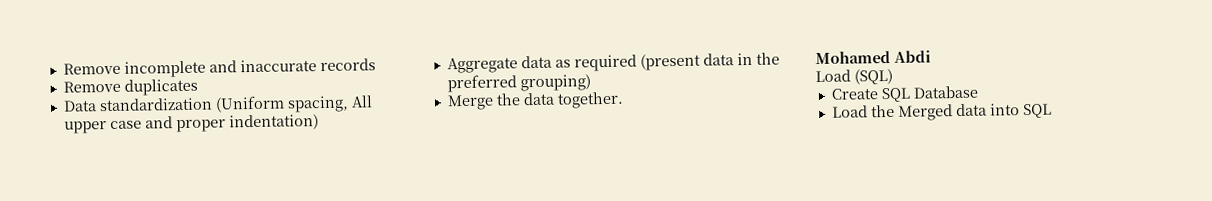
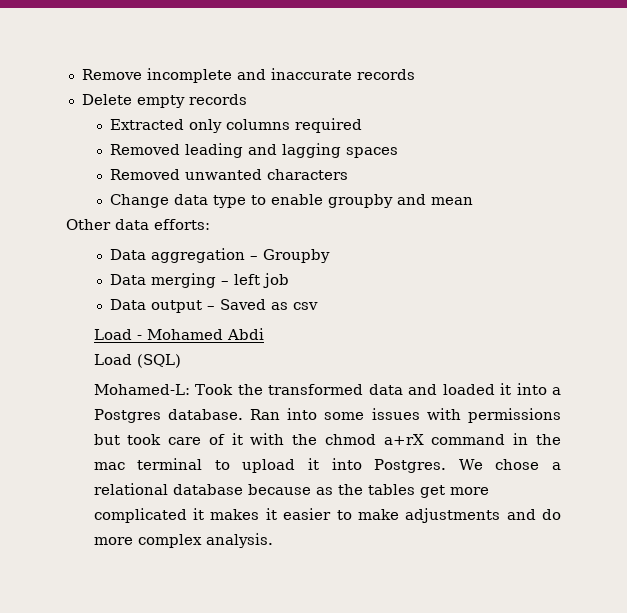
[62,78,198,96] [62,95,373,113] [63,114,319,134] [446,52,780,74] [446,74,591,93] [446,91,624,111] [815,50,931,65] [815,68,893,85] [830,85,978,103] [831,103,1052,121] Remove duplicates // Data standardization (Uniform spacing, All upper case and proper indentation) // Aggregate data as required (present data in the preferred grouping) // Merge the data together. // Mohamed Abdi // Load (SQL) // Create SQL Database // Load the Merged data into SQL -> [81,94,247,108] [109,118,362,133] [109,143,398,158] [109,169,348,180] [109,194,473,208] [66,219,210,230] [109,248,330,263] [109,273,289,288] [109,299,318,313] [93,328,264,340] [93,354,181,368] [93,383,561,395] [93,408,561,423] [93,433,561,445] [93,458,561,473] [93,483,489,498] [93,508,561,523] [93,533,273,548] Delete empty records // Extracted only columns required // Removed leading and lagging spaces // Removed unwanted characters // Change data type to enable groupby and mean // Other data efforts: // Data aggregation – Groupby // Data merging – left job // Data output – Saved as csv // Load - Mohamed Abdi // Load (SQL) // Mohamed-L: Took the transformed data and loaded it into a Postgres database. Ran into some issues with permissions but took care of it with the chmod a+rX command in the mac terminal to upload it into Postgres. We chose a relational database because as the tables get more complicated it makes it easier to make adjustments and do more complex analysis.

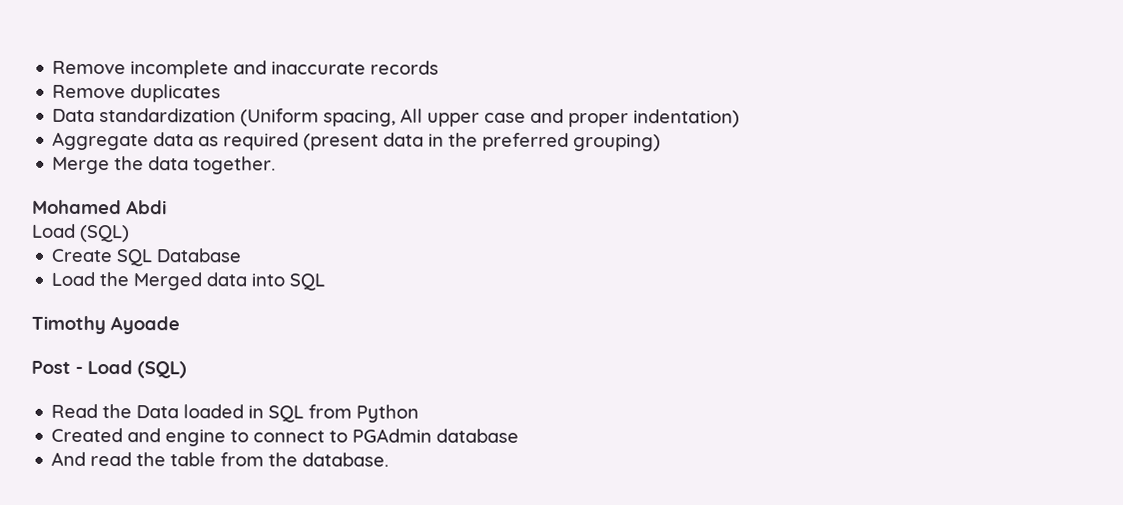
[81,94,247,108] [109,118,362,133] [109,143,398,158] [109,169,348,180] [109,194,473,208] [66,219,210,230] [109,248,330,263] [109,273,289,288] [109,299,318,313] [93,328,264,340] [93,354,181,368] [93,383,561,395] [93,408,561,423] [93,433,561,445] [93,458,561,473] [93,483,489,498] [93,508,561,523] [93,533,273,548] Delete empty records // Extracted only columns required // Removed leading and lagging spaces // Removed unwanted characters // Change data type to enable groupby and mean // Other data efforts: // Data aggregation – Groupby // Data merging – left job // Data output – Saved as csv // Load - Mohamed Abdi // Load (SQL) // Mohamed-L: Took the transformed data and loaded it into a Postgres database. Ran into some issues with permissions but took care of it with the chmod a+rX command in the mac terminal to upload it into Postgres. We chose a relational database because as the tables get more complicated it makes it easier to make adjustments and do more complex analysis. -> [52,84,222,103] [52,108,741,128] [52,131,662,152] [52,156,277,175] [32,199,167,215] [32,223,130,243] [51,248,243,267] [51,271,326,291] [31,315,180,335] [31,360,187,379] [51,403,420,423] [51,427,520,447] [51,451,390,467] Remove duplicates // Data standardization (Uniform spacing, All upper case and proper indentation) // Aggregate data as required (present data in the preferred grouping) // Merge the data together. // Mohamed Abdi // Load (SQL) // Create SQL Database // Load the Merged data into SQL // Timothy Ayoade // Post - Load (SQL) // Read the Data loaded in SQL from Python // Created and engine to connect to PGAdmin database // And read the table from the database.

